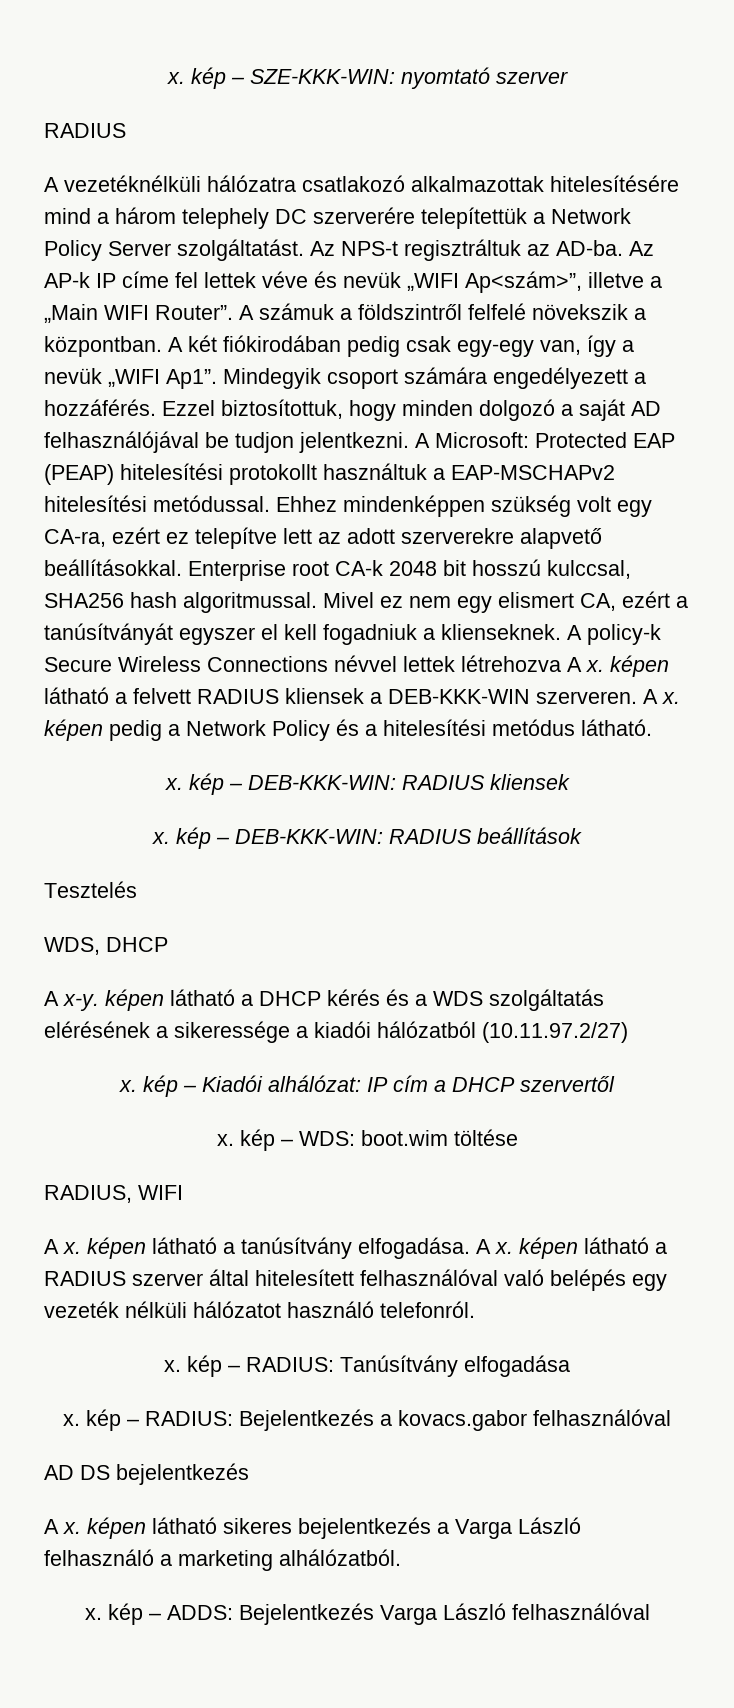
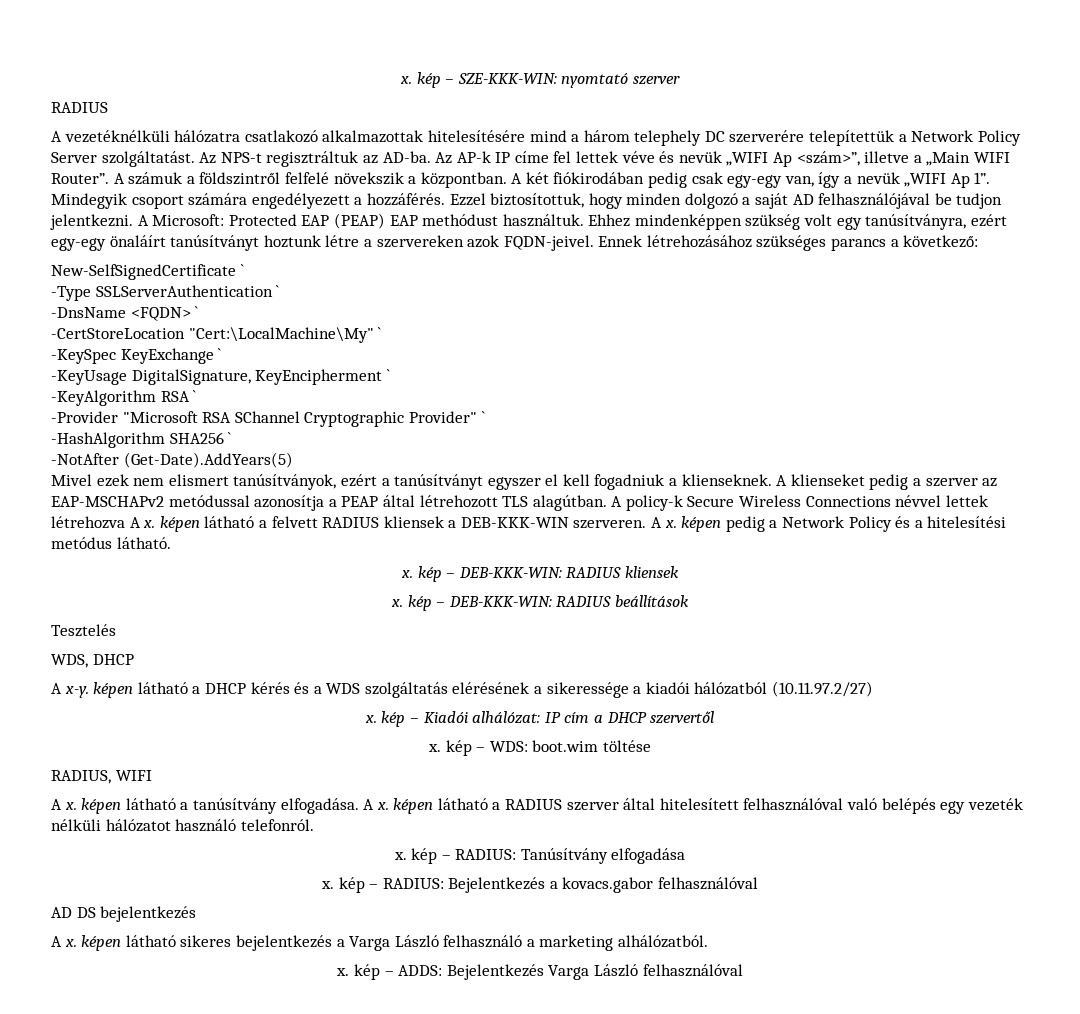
[465,271,582,293] Ap<szám>”, -> [773,151,860,167] Ap <szám>”,
[166,369,217,389] Ap1”. -> [950,172,991,188] Ap 1”.
[120,463,615,485] [44,495,270,512] hitelesítési protokollt használtuk a EAP-MSCHAPv2 hitelesítési metódussal. -> [389,214,584,227] EAP methódust használtuk.
[44,527,602,549] [44,559,631,581] [44,592,616,613] CA-ra, ezért ez telepítve lett az adott szerverekre alapvető beállításokkal. Enterprise root CA-k 2048 bit hosszú kulccsal, SHA256 hash algoritmussal. Mivel ez nem egy elismert CA, -> [865,214,1007,230] [51,235,979,251] [51,264,244,280] [51,285,280,301] [51,306,199,321] [51,327,382,343] [51,348,222,364] [51,369,390,385] [51,390,197,406] [51,411,485,427] [51,432,232,448] [51,452,293,468] [51,474,337,490] tanúsítványra, ezért egy-egy önaláírt tanúsítványt hoztunk létre a szervereken azok FQDN-jeivel. Ennek létrehozásához szükséges parancs a következő: // New-SelfSignedCertificate ` // -Type SSLServerAuthentication ` // -DnsName <FQDN> ` // -CertStoreLocation "Cert:\LocalMachine\My" ` // -KeySpec KeyExchange ` // -KeyUsage DigitalSignature, KeyEncipherment ` // -KeyAlgorithm RSA ` // -Provider "Microsoft RSA SChannel Cryptographic Provider" ` // -HashAlgorithm SHA256 ` // -NotAfter (Get-Date).AddYears(5) // Mivel ezek nem elismert tanúsítványok,
[44,623,173,645] tanúsítványát -> [394,474,484,490] tanúsítványt
(582, 632) none -> [790,474,998,490] [51,495,623,511] klienseket pedig a szerver az EAP-MSCHAPv2 metódussal azonosítja a PEAP által létrehozott TLS alagútban. A

